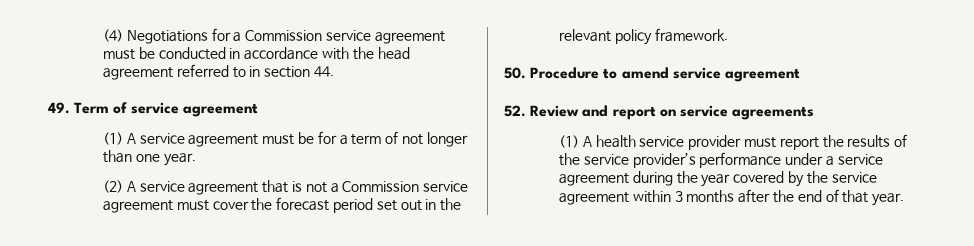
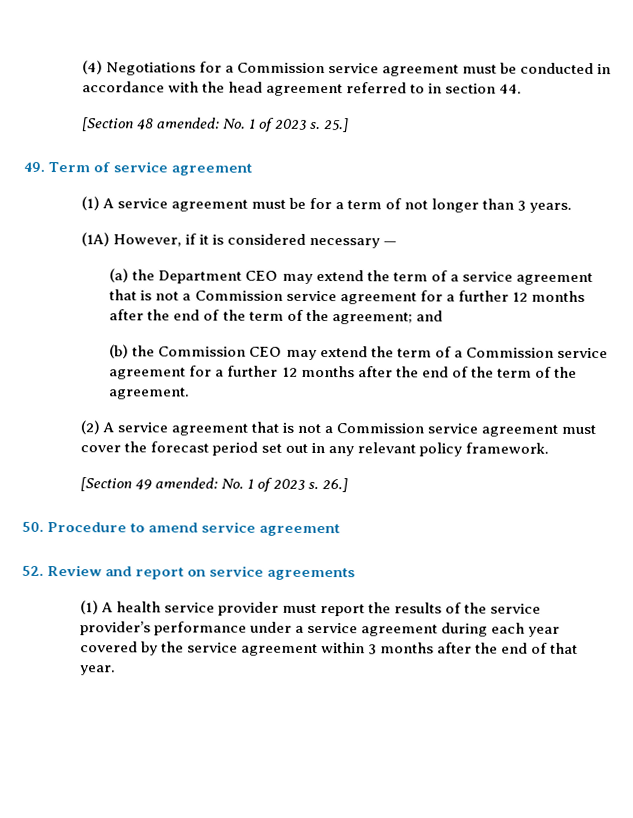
(334, 71) none -> [81,117,349,133] // [Section 48 amended: No. 1 of 2023 s. 25.]
[135,153,196,166] one year. -> [517,200,573,213] [80,232,397,249] [109,268,593,286] [109,289,585,305] [109,309,443,325] [109,344,608,360] [109,365,577,380] [109,387,191,400] 3 years. // (1A) However, if it is considered necessary — // (a) the Department CEO may extend the term of a service agreement that is not a Commission service agreement for a further 12 months after the end of the term of the agreement; and // (b) the Commission CEO may extend the term of a Commission service agreement for a further 12 months after the end of the term of the agreement.
[440,198,462,211] the -> [327,446,354,457] any
(728, 35) none -> [79,477,348,493] // [Section 49 amended: No. 1 of 2023 s. 26.]
[676,171,698,184] the -> [490,622,525,634] each

